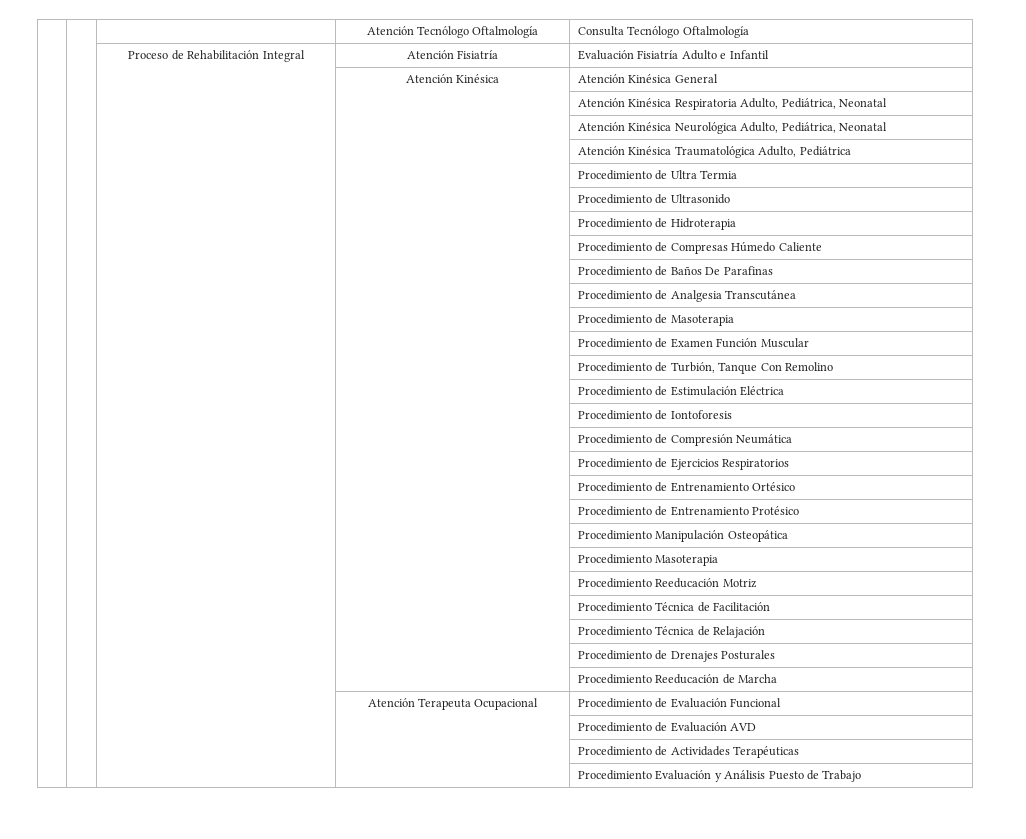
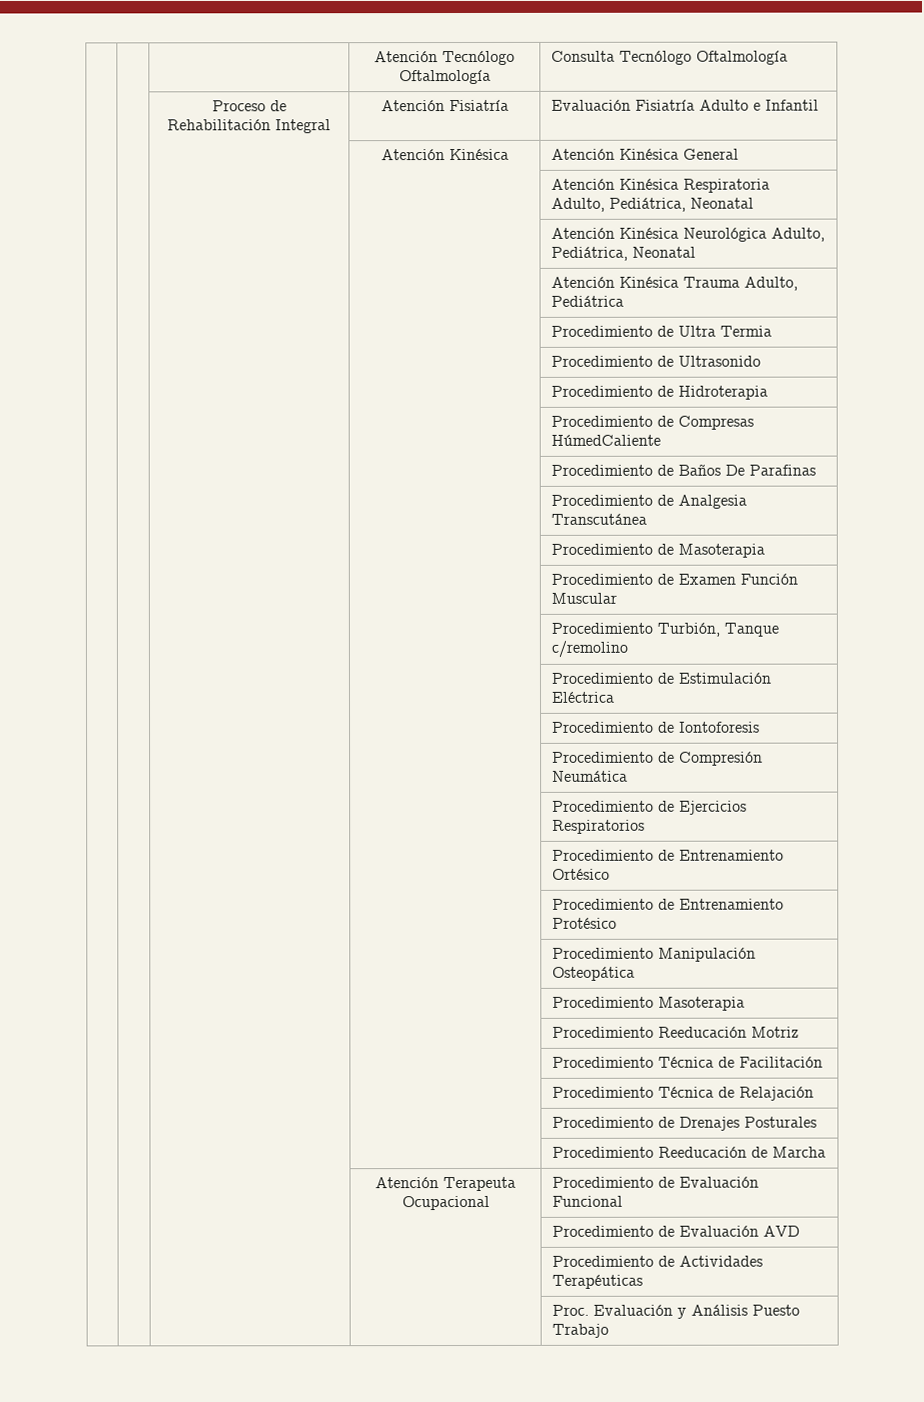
[674,146,755,158] Traumatológica -> [682,276,740,288] Trauma
[731,241,822,252] Húmedo Caliente -> [550,434,661,446] HúmedCaliente
[655,362,668,372] de -> (653, 628) none
[760,362,833,371] Con Remolino -> [550,640,628,658] c/remolino
[578,770,653,780] Procedimiento -> [551,1304,589,1316] Proc.
[806,770,819,780] de -> (800, 1310) none

